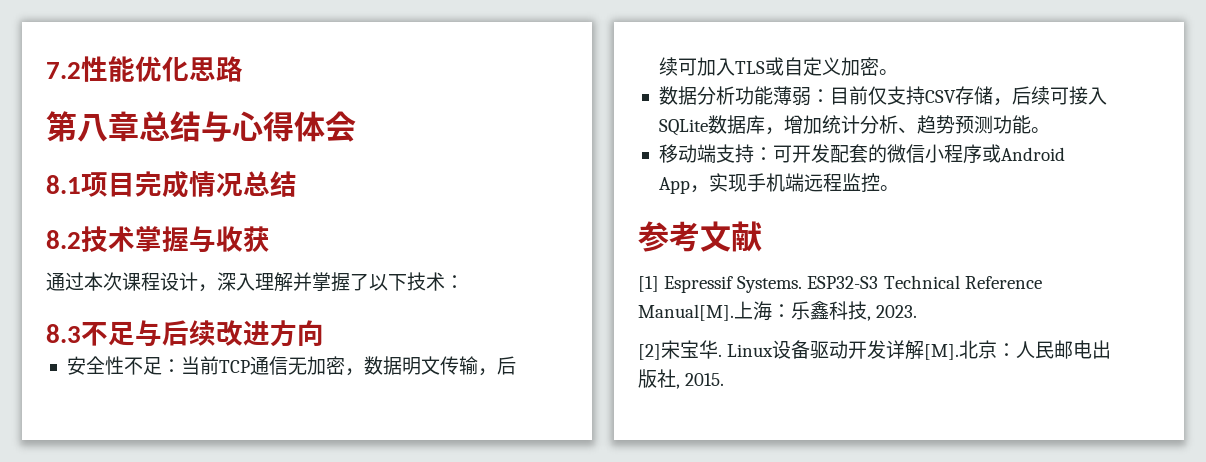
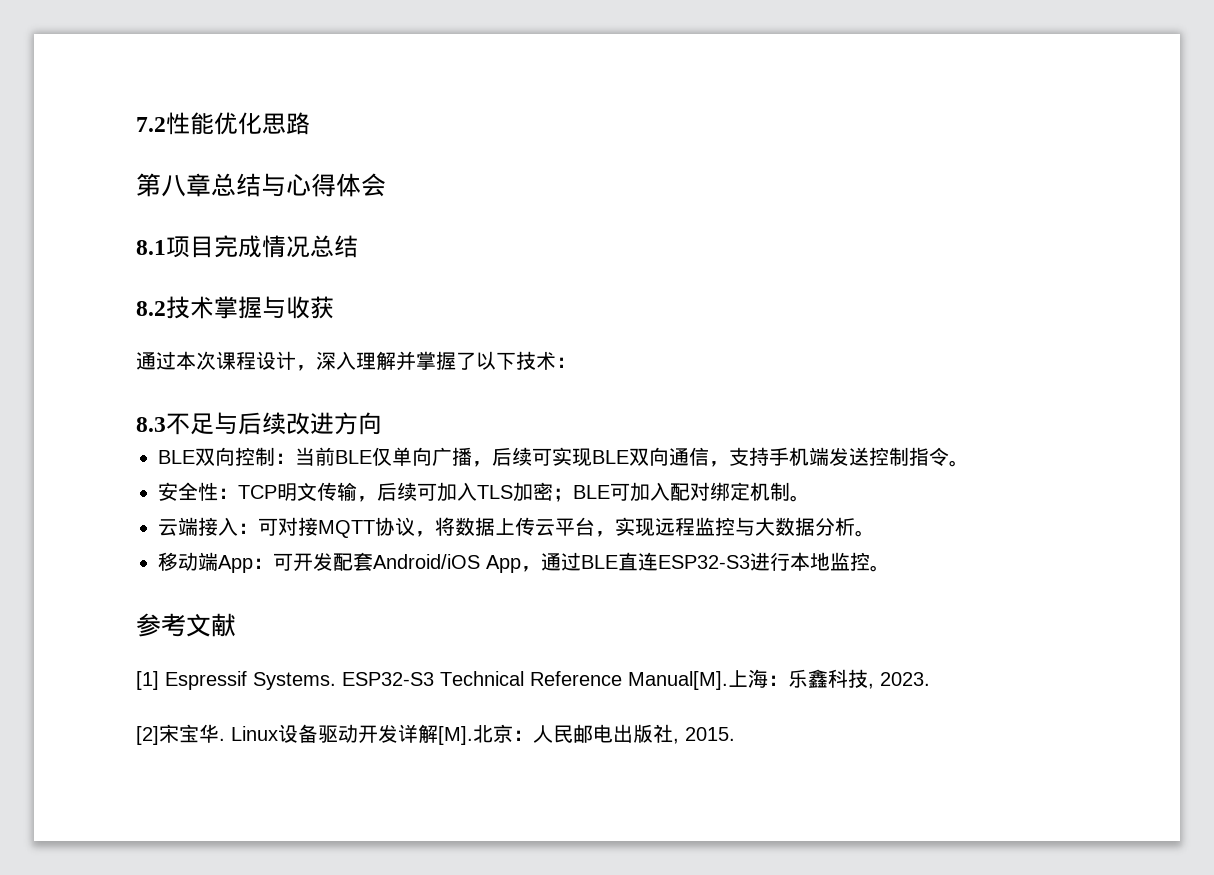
[66,356,402,376] 安全性不足：当前TCP通信无加密，数据 -> [158,447,969,467] [158,482,277,501] BLE双向控制：当前BLE仅单向广播，后续可实现BLE双向通信，支持手机端发送控制指令。 // 安全性：TCP
[764,57,898,76] [658,86,1107,106] [658,115,1031,136] 或自定义加密。 // 数据分析功能薄弱：目前仅支持CSV存储，后续可接入SQLite数据库，增加统计分析、趋势预测功能 -> [513,482,810,502] [158,517,855,538] 加密；BLE可加入配对绑定机制。 // 云端接入：可对接MQTT协议，将数据上传云平台，实现远程监控与大数据分析
[715,144,754,163] 支持 -> [218,555,253,573] App
[867,144,1065,164] [658,173,842,194] 的微信小程序或Android App，实现手机端远程 -> [373,552,830,573] Android/iOS App，通过BLE直连ESP32-S3进行本地

